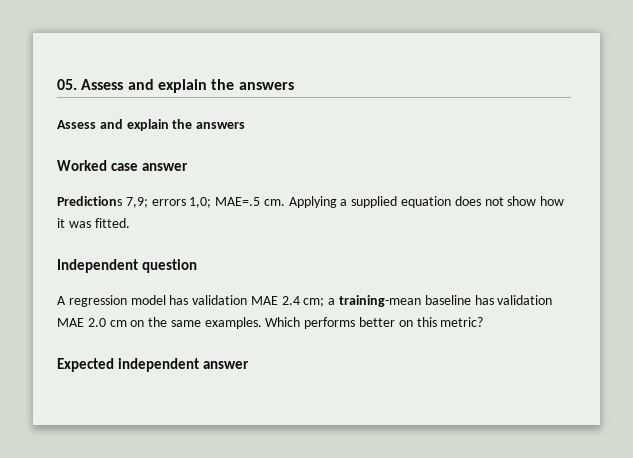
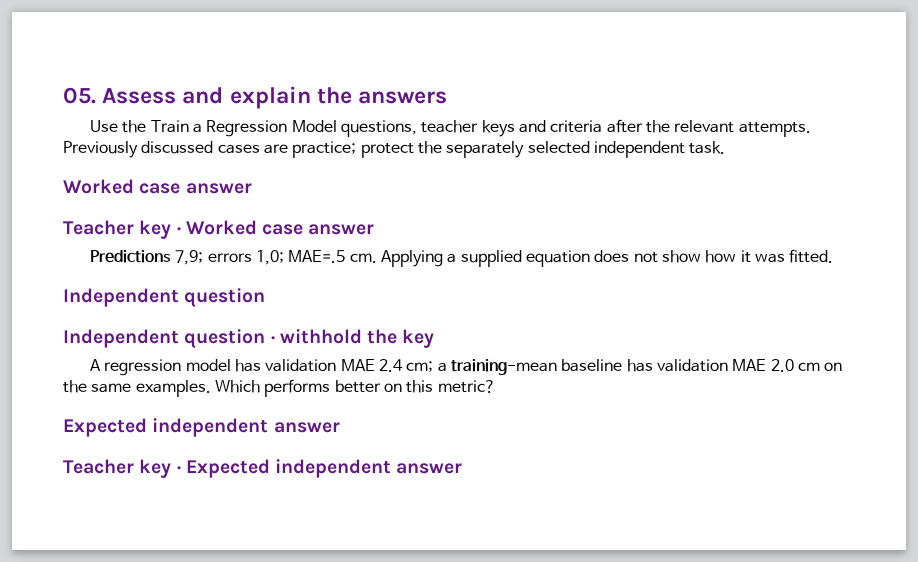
[57,119,246,131] Assess and explain the answers // -> [90,119,811,137] [63,141,726,158] [63,179,252,194] [63,220,181,239] Use the Train a Regression Model questions, teacher keys and criteria after the relevant attempts. Previously discussed cases are practice; protect the separately selected independent task. // Worked case answer // Teacher key ·
(197, 266) none -> [63,329,435,348] // Independent question · withhold the key
(249, 365) none -> [63,459,463,478] // Teacher key · Expected independent answer

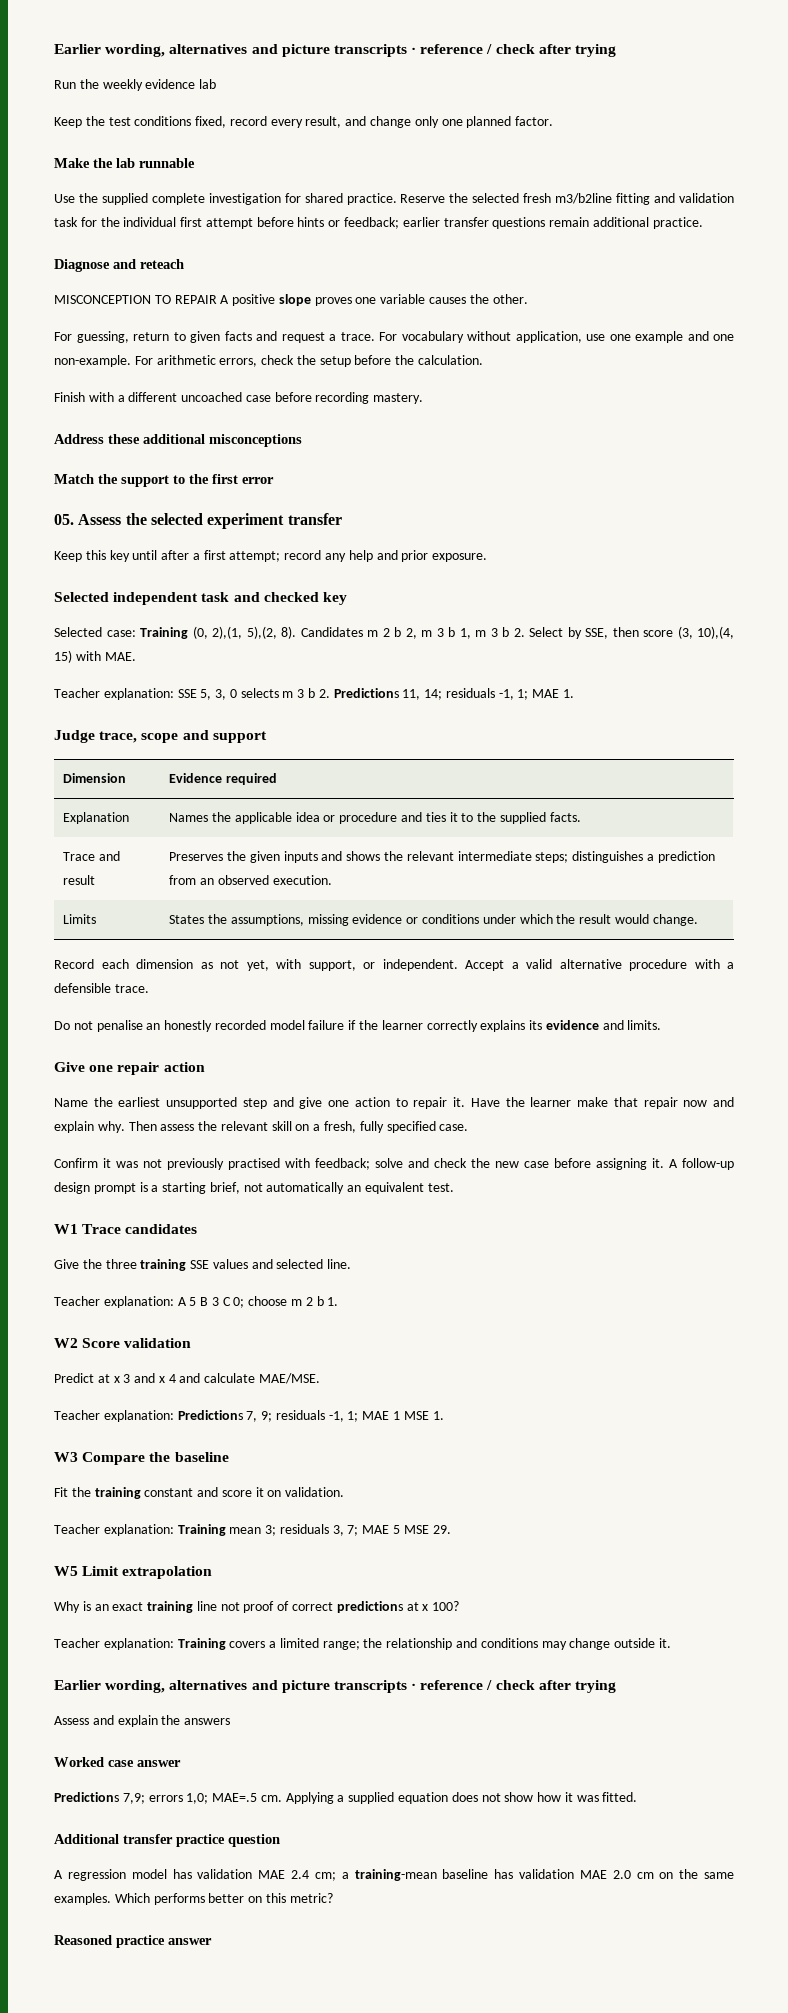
[63,86,448,109] [90,119,811,137] [63,141,726,158] [63,179,252,194] [63,220,181,239] 05. Assess and explain the answers // Use the Train a Regression Model questions, teacher keys and criteria after the relevant attempts. Previously discussed cases are practice; protect the separately selected independent task. // Worked case answer // Teacher key · -> [54,44,617,57] [54,79,217,91] [54,116,554,128] [54,158,195,168] [54,193,734,205] [54,217,703,229] [54,259,184,272] [54,294,528,306] [54,331,734,343] [54,355,484,367] [54,392,424,404] [54,434,302,447] [54,474,274,487] [54,513,342,529] [54,550,488,562] [54,592,347,605] [54,626,734,639] [54,650,136,663] [54,688,575,700] [54,730,267,743] [63,773,127,783] [169,773,278,785] [63,812,130,824] [169,812,581,824] [63,851,121,861] [63,875,96,885] [169,851,715,863] [169,875,332,885] [63,914,97,924] [169,914,698,926] [54,959,734,971] [54,983,149,993] [54,1020,662,1032] [54,1062,205,1075] [54,1097,734,1109] [54,1121,469,1133] [54,1158,734,1170] [54,1182,454,1194] [54,1224,198,1234] [54,1259,352,1271] [54,1296,339,1308] [54,1338,192,1348] [54,1373,321,1384] [54,1410,444,1422] [54,1452,229,1465] [54,1487,345,1499] [54,1524,451,1536] [54,1566,213,1579] [54,1601,460,1613] [54,1638,671,1650] [54,1680,617,1693] [54,1715,231,1727] Earlier wording, alternatives and picture transcripts · reference / check after trying // Run the weekly evidence lab // Keep the test conditions fixed, record every result, and change only one planned factor. // Make the lab runnable // Use the supplied complete investigation for shared practice. Reserve the selected fresh m3/b2line fitting and validation task for the individual first attempt before hints or feedback; earlier transfer questions remain additional practice. // Diagnose and reteach // MISCONCEPTION TO REPAIR A positive slope proves one variable causes the other. // For guessing, return to given facts and request a trace. For vocabulary without application, use one example and one non-example. For arithmetic errors, check the setup before the calculation. // Finish with a different uncoached case before recording mastery. // Address these additional misconceptions // Match the support to the first error // 05. Assess the selected experiment transfer // Keep this key until after a first attempt; record any help and prior exposure. // Selected independent task and checked key // Selected case: Training (0, 2),(1, 5),(2, 8). Candidates m 2 b 2, m 3 b 1, m 3 b 2. Select by SSE, then score (3, 10),(4, 15) with MAE. // Teacher explanation: SSE 5, 3, 0 selects m 3 b 2. Predictions 11, 14; residuals -1, 1; MAE 1. // Judge trace, scope and support // Dimension | Evidence required // Explanation | Names the applicable idea or procedure and ties it to the supplied facts. // Trace and result | Preserves the given inputs and shows the relevant intermediate steps; distinguishes a prediction from an observed execution. // Limits | States the assumptions, missing evidence or conditions under which the result would change. // Record each dimension as not yet, with support, or independent. Accept a valid alternative procedure with a defensible trace. // Do not penalise an honestly recorded model failure if the learner correctly explains its evidence and limits. // Give one repair action // Name the earliest unsupported step and give one action to repair it. Have the learner make that repair now and explain why. Then assess the relevant skill on a fresh, fully specified case. // Confirm it was not previously practised with feedback; solve and check the new case before assigning it. A follow-up design prompt is a starting brief, not automatically an equivalent test. // W1 Trace candidates // Give the three training SSE values and selected line. // Teacher explanation: A 5 B 3 C 0; choose m 2 b 1. // W2 Score validation // Predict at x 3 and x 4 and calculate MAE/MSE. // Teacher explanation: Predictions 7, 9; residuals -1, 1; MAE 1 MSE 1. // W3 Compare the baseline // Fit the training constant and score it on validation. // Teacher explanation: Training mean 3; residuals 3, 7; MAE 5 MSE 29. // W5 Limit extrapolation // Why is an exact training line not proof of correct predictions at x 100? // Teacher explanation: Training covers a limited range; the relationship and conditions may change outside it. // Earlier wording, alternatives and picture transcripts · reference / check after trying // Assess and explain the answers //
[63,288,266,307] [63,329,435,348] Independent question // Independent question · withhold the key -> [54,1834,280,1847] Additional transfer practice question
[63,418,340,437] [63,459,463,478] Expected independent answer // Teacher key · Expected independent answer -> [54,1935,212,1948] Reasoned practice answer

